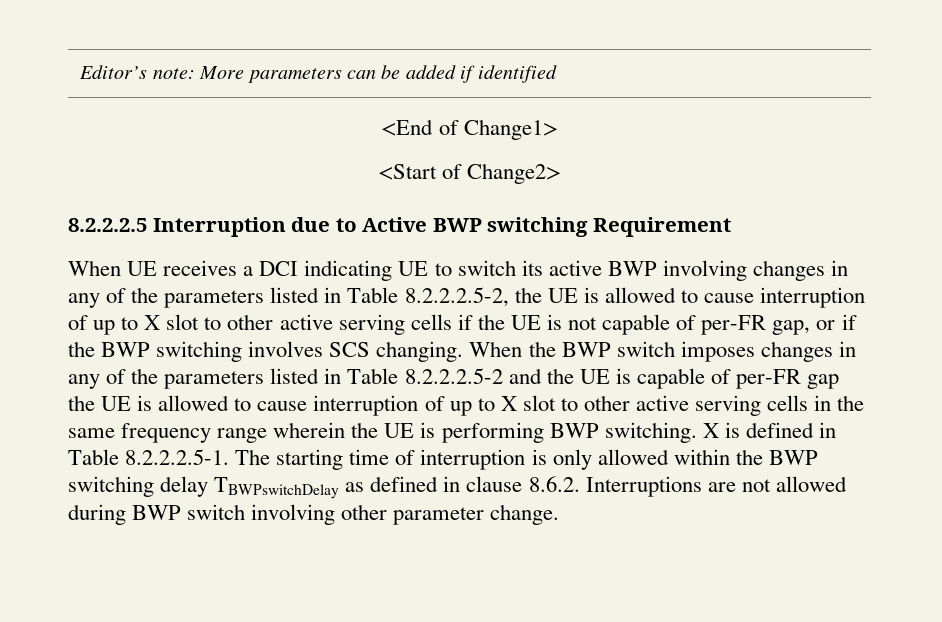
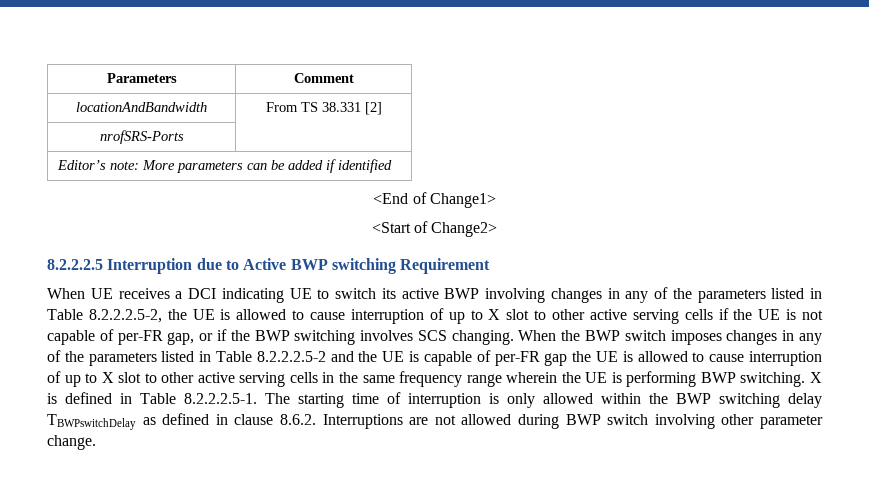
(79, 72) none -> [106,73,177,83] [293,73,354,83] [76,102,207,112] [265,102,382,115] [99,130,184,144] Parameters | Comment // locationAndBandwidth | From TS 38.331 [2] // nrofSRS-Ports | //

